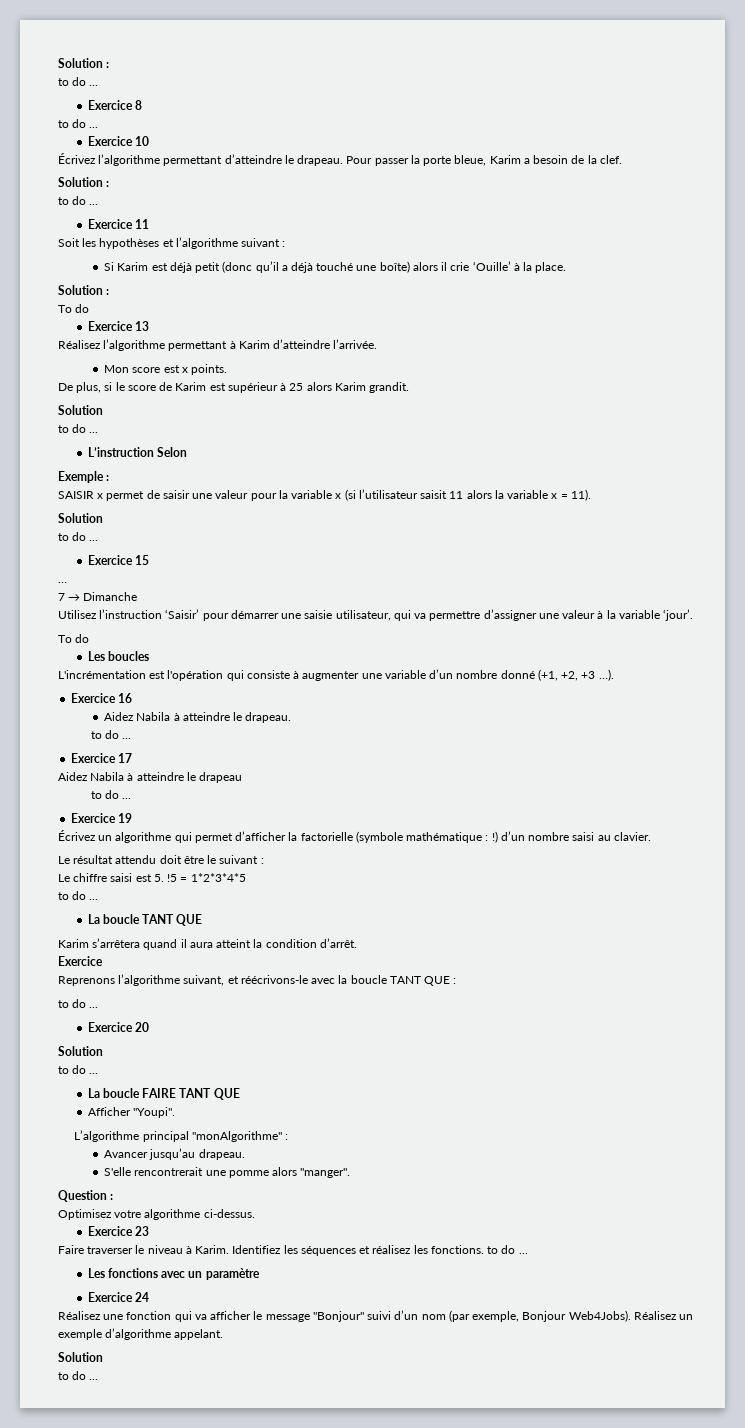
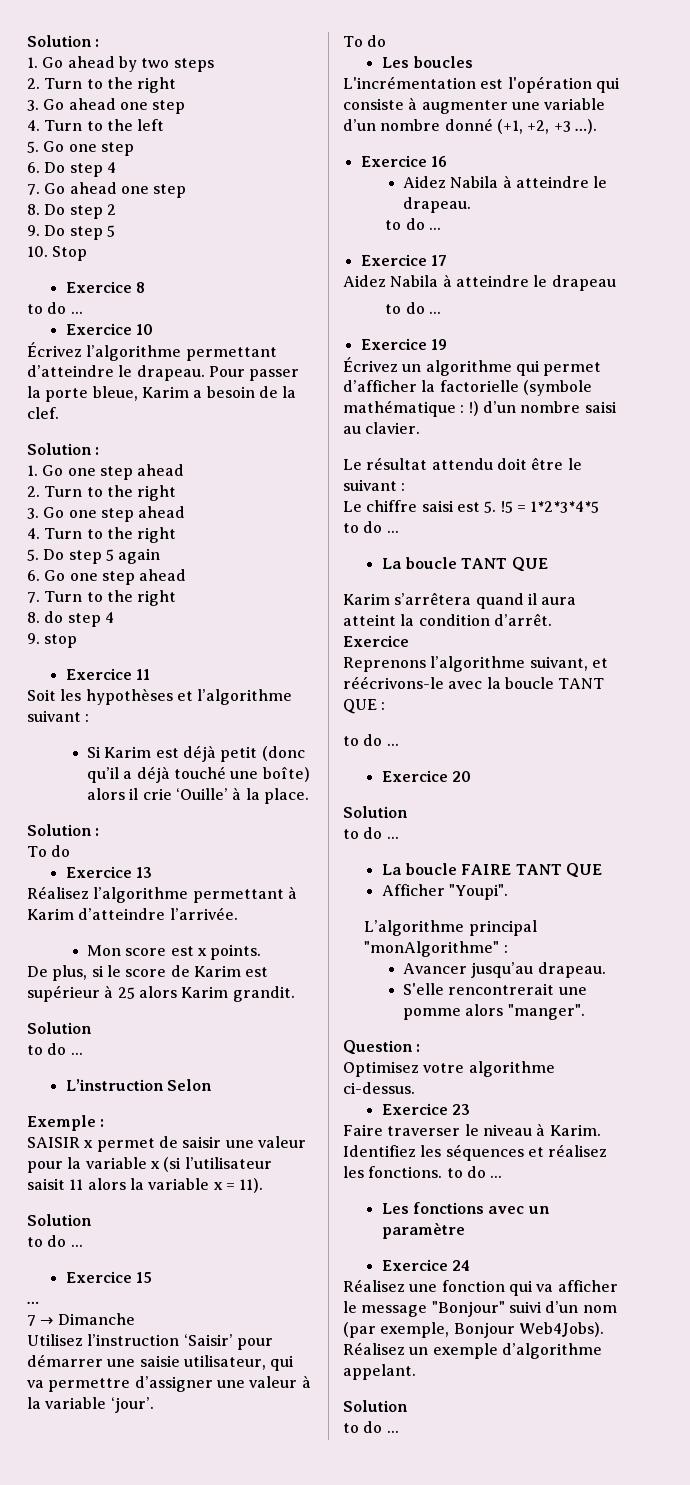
[58,58,110,68] [58,77,99,86] Solution : // to do ... -> [27,35,100,47] [27,56,214,72] [27,77,177,93] [27,98,186,114] [27,119,165,131] [27,141,134,156] [27,162,116,177] [27,182,187,198] [27,204,116,219] [27,225,115,240] [27,246,88,261] Solution : // 1. Go ahead by two steps // 2. Turn to the right // 3. Go ahead one step // 4. Turn to the left // 5. Go one step // 6. Do step 4 // 7. Go ahead one step // 8. Do step 2 // 9. Do step 5 // 10. Stop
[58,196,99,205] to do ... -> [27,464,185,480] [27,485,177,501] [27,506,186,522] [27,527,177,543] [27,548,161,564] [27,569,187,585] [27,590,177,606] [27,611,114,627] [27,633,78,648] 1. Go one step ahead // 2. Turn to the right // 3. Go one step ahead // 4. Turn to the right // 5. Do step 5 again // 6. Go one step ahead // 7. Turn to the right // 8. do step 4 // 9. stop

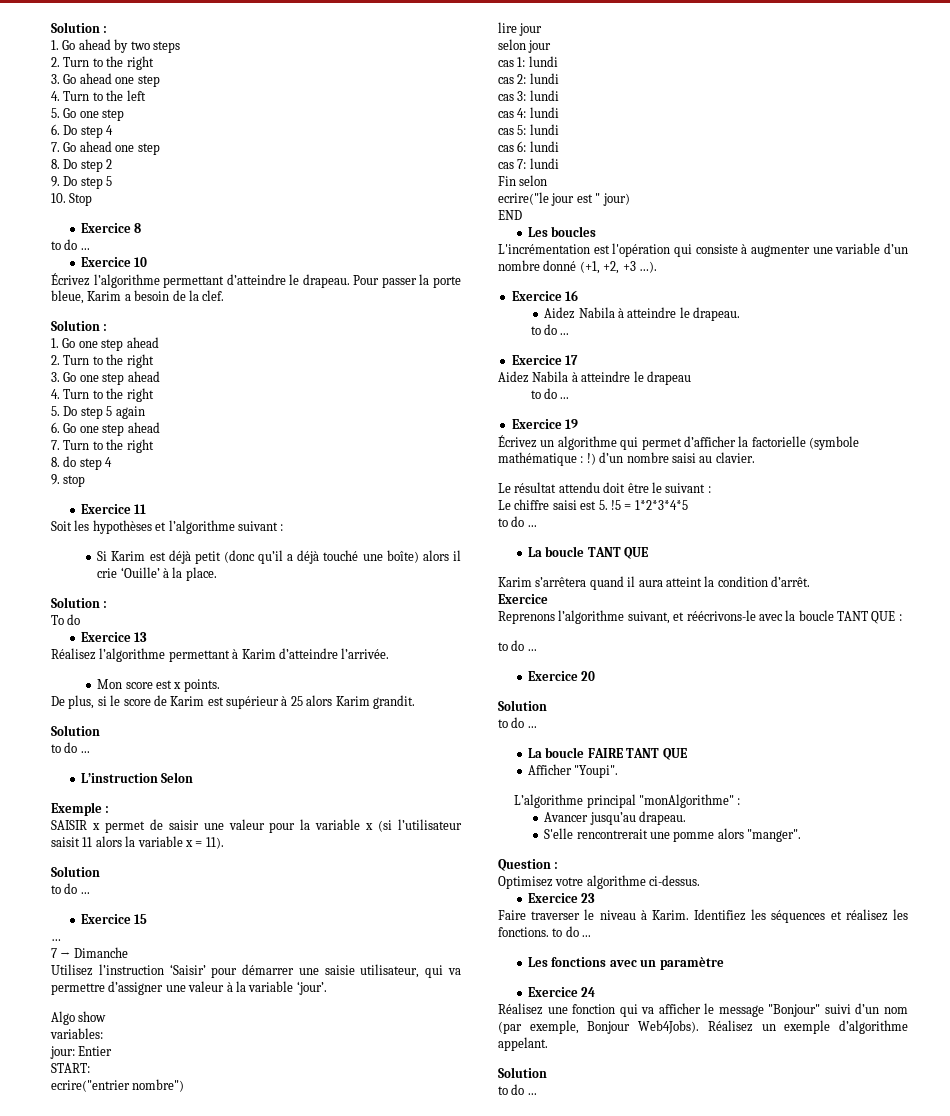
[343,35,387,47] To do -> [51,1011,107,1025] [50,1028,103,1039] [50,1046,113,1059] [51,1063,90,1073] [51,1079,185,1092] [498,22,543,36] [498,39,552,53] [498,56,558,67] [498,73,559,84] [498,90,559,101] [498,107,559,118] [498,124,559,135] [498,141,559,152] [498,158,559,169] [498,175,548,186] [498,192,630,206] [498,210,522,220] Algo show // variables: // jour: Entier // START: // ecrire("entrier nombre") // lire jour // selon jour // cas 1: lundi // cas 2: lundi // cas 3: lundi // cas 4: lundi // cas 5: lundi // cas 6: lundi // cas 7: lundi // Fin selon // ecrire("le jour est " jour) // END

